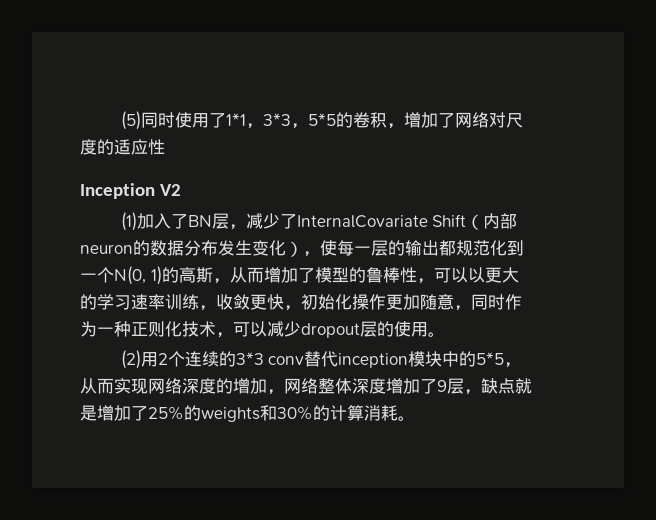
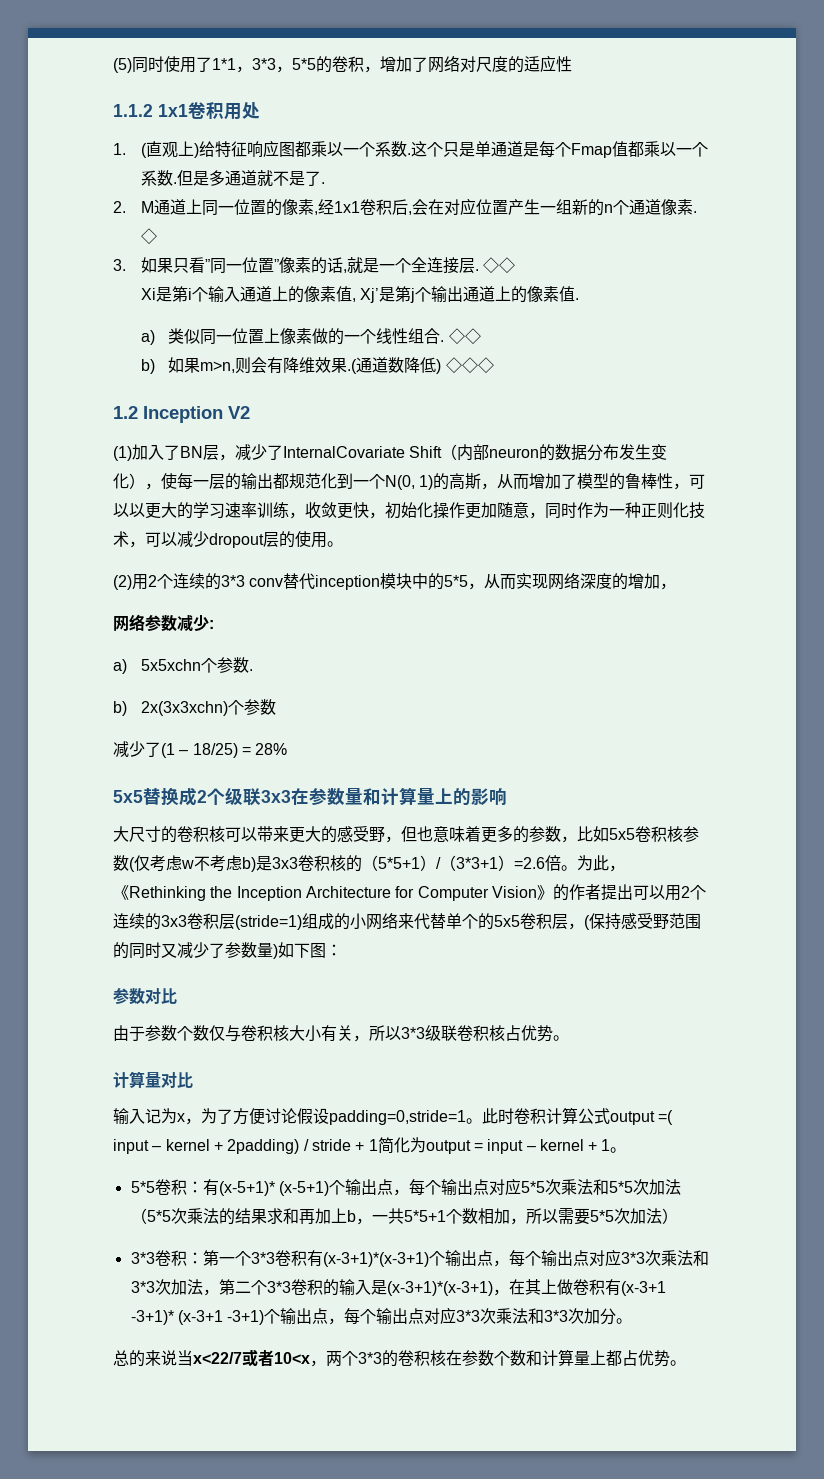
(165, 147) none -> [113,102,260,120] [113,140,708,158] [140,170,325,186] [113,198,697,216] [140,228,157,244] [113,257,515,274] [140,286,579,303] [140,328,481,345] [140,357,494,374] [113,406,138,419] 1.1.2 1x1卷积用处 // 1. (直观上)给特征响应图都乘以一个系数.这个只是单通道是每个Fmap值都乘以一个系数.但是多通道就不是了. // 2. M通道上同一位置的像素,经1x1卷积后,会在对应位置产生一组新的n个通道像素. ◇ // 3.如果只看”同一位置”像素的话,就是一个全连接层. ◇◇ // Xi是第i个输入通道上的像素值, Xj’是第j个输出通道上的像素值. // a)类似同一位置上像素做的一个线性组合. ◇◇ // b)如果m>n,则会有降维效果.(通道数降低) ◇◇◇ // 1.2
[284,378,532,395] [80,405,398,422] 网络整体深度增加了9层，缺点就是增加了25%的weights和30%的计算消耗 -> [113,614,214,632] [113,657,253,674] [113,699,276,716] [113,741,288,758] [113,787,507,806] [113,826,699,843] [113,855,625,872] [113,884,706,901] [113,912,701,930] [113,942,342,959] [113,988,177,1005] [113,1025,569,1042] [113,1071,193,1088] [113,1107,674,1125] [113,1137,627,1154] [130,1178,681,1196] [130,1208,678,1225] [130,1249,709,1267] [130,1279,666,1296] [130,1307,633,1325] [113,1349,670,1367] // 网络参数减少: // a) 5x5xchn个参数. // b) 2x(3x3xchn)个参数 // 减少了(1 – 18/25) = 28% // 5x5替换成2个级联3x3在参数量和计算量上的影响 // 大尺寸的卷积核可以带来更大的感受野，但也意味着更多的参数，比如5x5卷积核参数(仅考虑w不考虑b)是3x3卷积核的（5*5+1）/（3*3+1）=2.6倍。为此，《Rethinking the Inception Architecture for Computer Vision》的作者提出可以用2个连续的3x3卷积层(stride=1)组成的小网络来代替单个的5x5卷积层，(保持感受野范围的同时又减少了参数量)如下图： // 参数对比 // 由于参数个数仅与卷积核大小有关，所以3*3级联卷积核占优势。 // 计算量对比 // 输入记为x，为了方便讨论假设padding=0,stride=1。此时卷积计算公式output =( input – kernel + 2padding) / stride + 1简化为output = input – kernel + 1。 // 5*5卷积：有(x-5+1)* (x-5+1)个输出点，每个输出点对应5*5次乘法和5*5次加法（5*5次乘法的结果求和再加上b，一共5*5+1个数相加，所以需要5*5次加法） // 3*3卷积：第一个3*3卷积有(x-3+1)*(x-3+1)个输出点，每个输出点对应3*3次乘法和3*3次加法，第二个3*3卷积的输入是(x-3+1)*(x-3+1)，在其上做卷积有(x-3+1 -3+1)* (x-3+1 -3+1)个输出点，每个输出点对应3*3次乘法和3*3次加分。 // 总的来说当x<22/7或者10<x，两个3*3的卷积核在参数个数和计算量上都占优势

